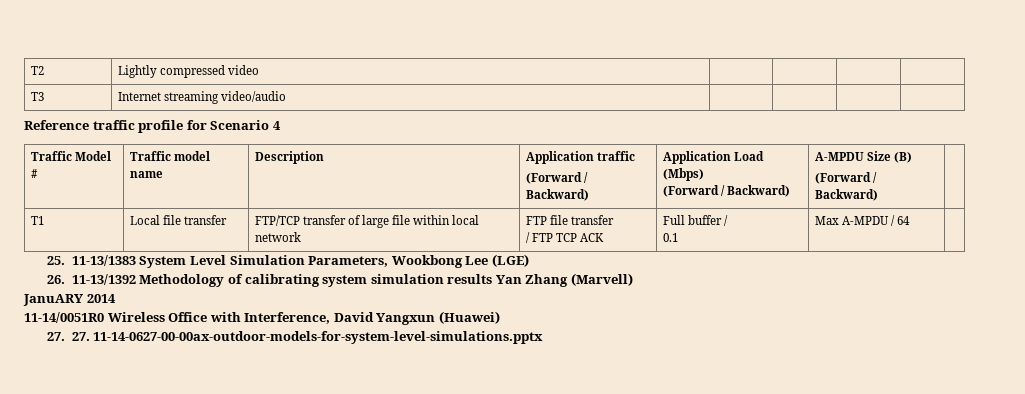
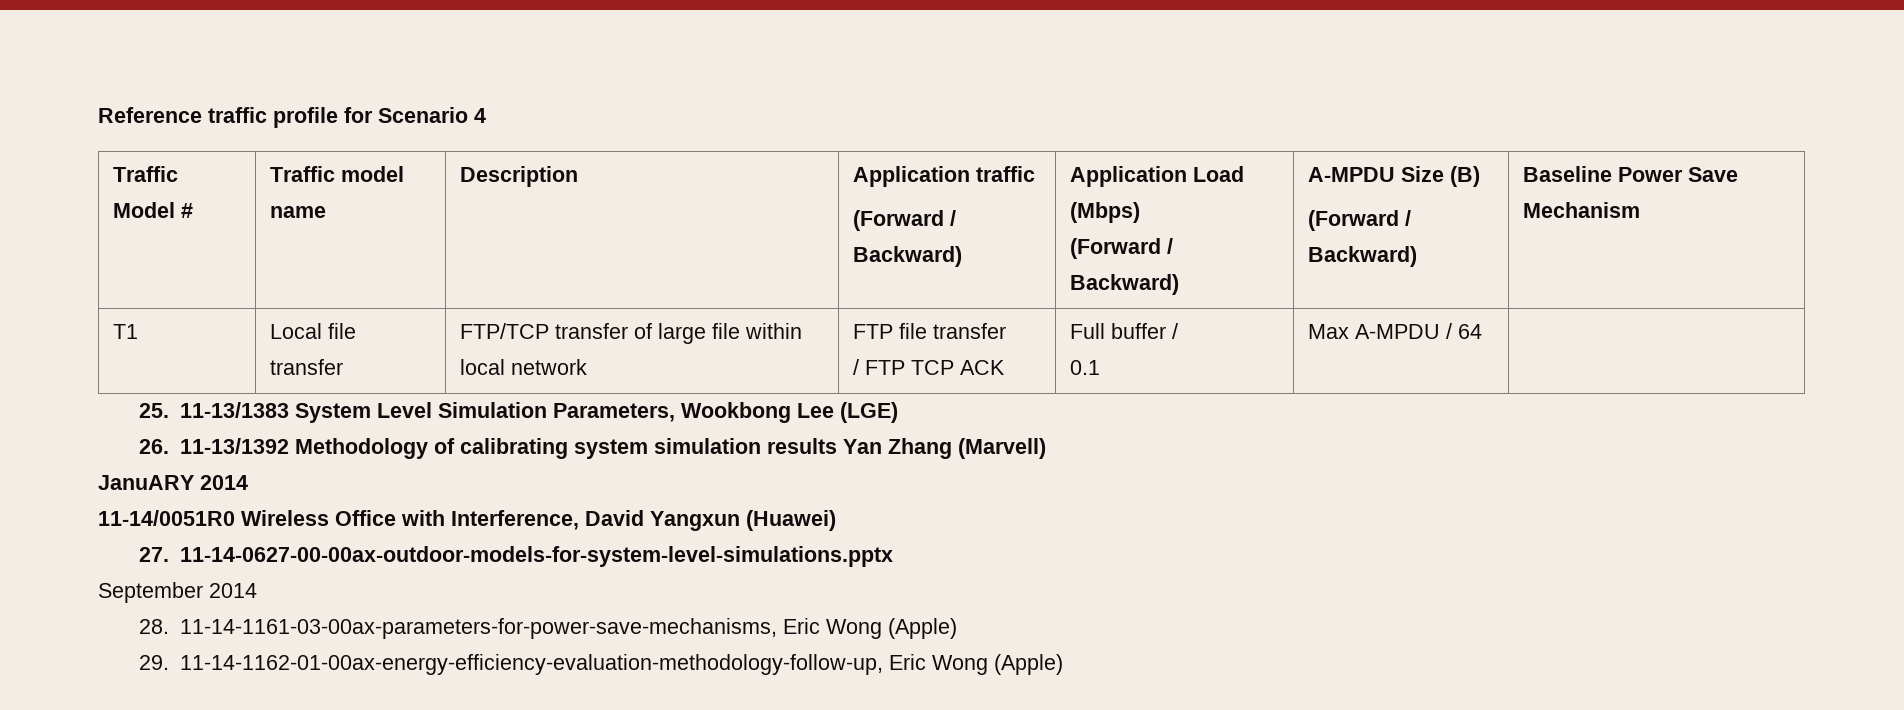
[30,66,44,75] [117,65,259,78] [30,92,44,101] [117,91,286,104] T2 | Lightly compressed video | | | | // T3 | Internet streaming video/audio | | | | // -> (98, 115) none
(878, 195) none -> [1523,166,1739,182] [1523,202,1641,218] Baseline Power Save Mechanism
[71,332,90,341] 27. -> (169, 554) none
(544, 337) none -> [98,582,257,603] [138,618,957,639] [138,654,1063,675] // September 2014 // 28. 11-14-1161-03-00ax-parameters-for-power-save-mechanisms, Eric Wong (Apple) // 29. 11-14-1162-01-00ax-energy-efficiency-evaluation-methodology-follow-up, Eric Wong (Apple)

